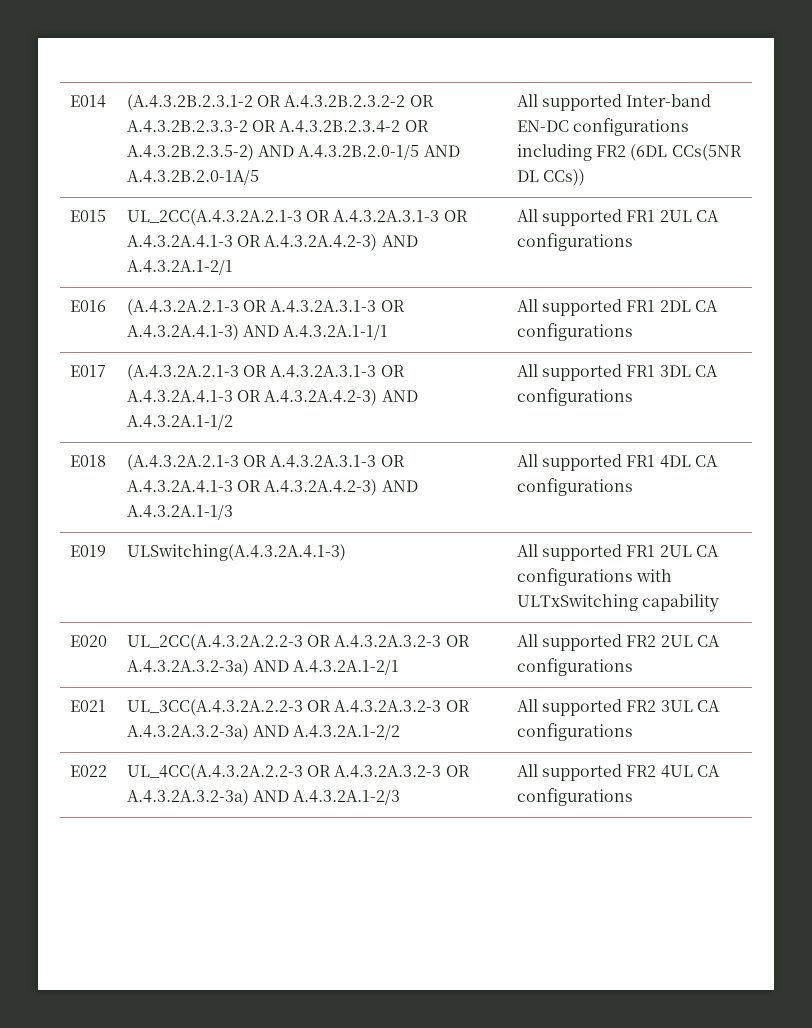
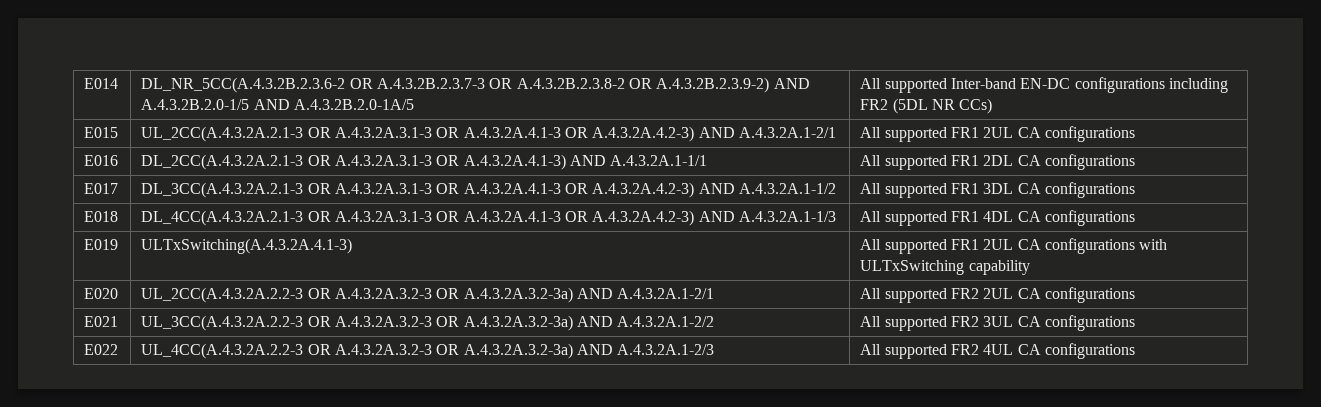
[126,94,434,111] [126,120,429,133] [126,144,254,161] (A.4.3.2B.2.3.1-2 OR A.4.3.2B.2.3.2-2 OR A.4.3.2B.2.3.3-2 OR A.4.3.2B.2.3.4-2 OR A.4.3.2B.2.3.5-2) -> [141,77,770,93] DL_NR_5CC(A.4.3.2B.2.3.6-2 OR A.4.3.2B.2.3.7-3 OR A.4.3.2B.2.3.8-2 OR A.4.3.2B.2.3.9-2)
[630,144,742,161] [516,169,586,186] (6DL CCs(5NR DL CCs)) -> [892,98,993,114] (5DL NR CCs)
[126,299,239,316] (A.4.3.2A.2.1-3 -> [141,154,304,170] DL_2CC(A.4.3.2A.2.1-3
[126,364,239,381] (A.4.3.2A.2.1-3 -> [141,182,304,198] DL_3CC(A.4.3.2A.2.1-3
[126,454,239,471] (A.4.3.2A.2.1-3 -> [141,210,304,226] DL_4CC(A.4.3.2A.2.1-3
[126,544,346,561] ULSwitching(A.4.3.2A.4.1-3) -> [141,238,353,254] ULTxSwitching(A.4.3.2A.4.1-3)

